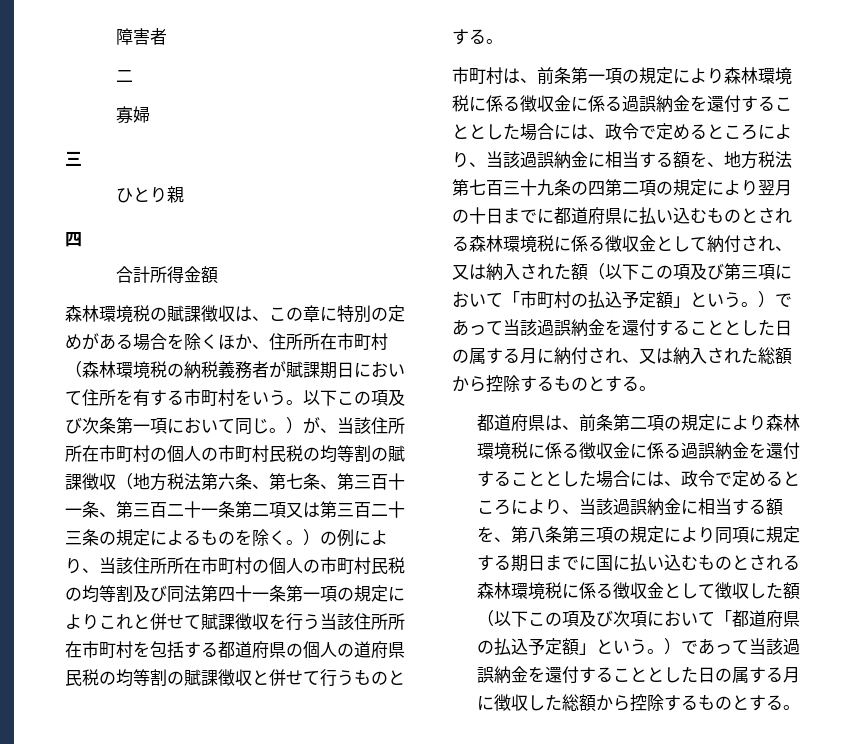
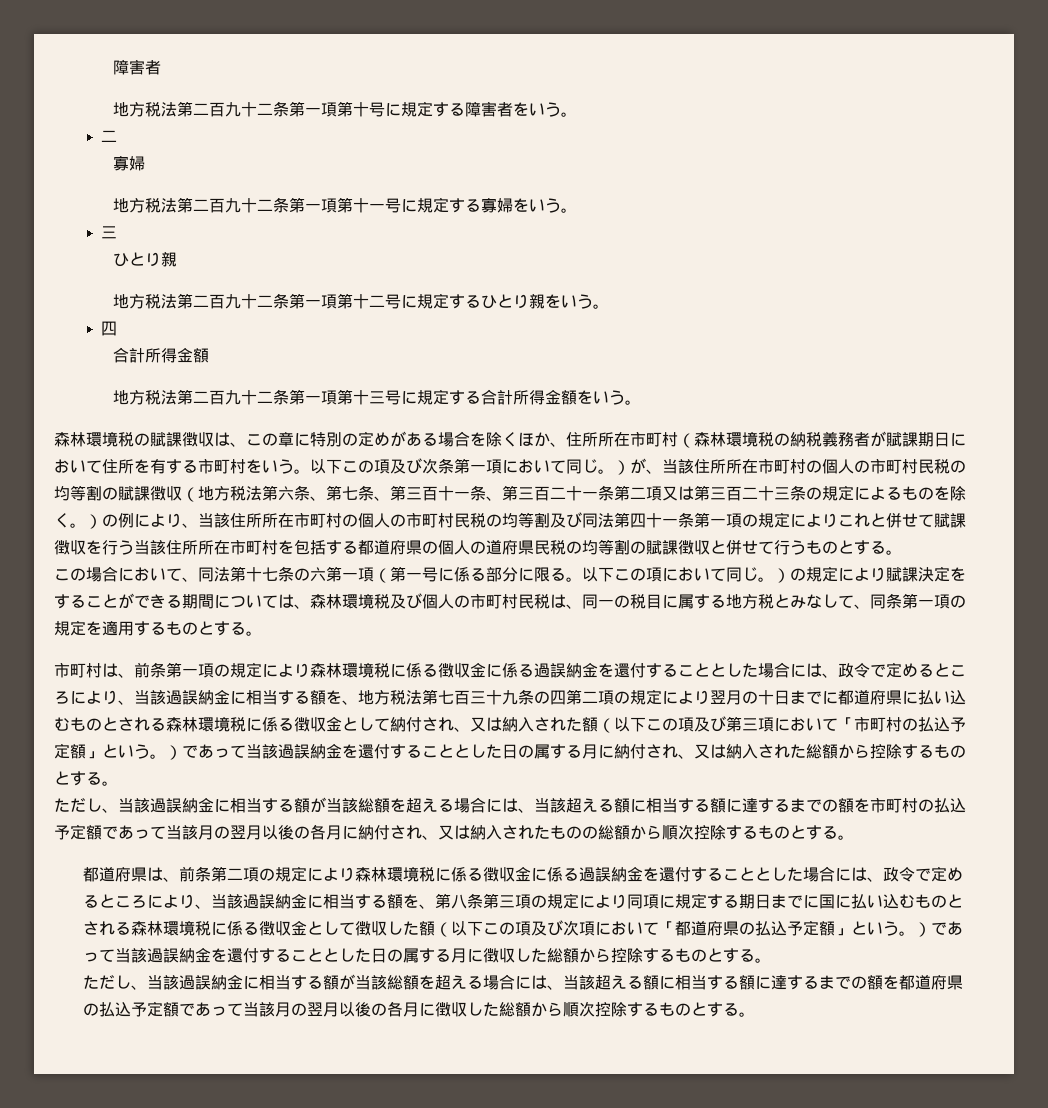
[115,70,133,82] [115,106,150,123] [65,151,82,166] [115,186,184,203] [65,232,82,247] [115,266,218,283] 二 // 寡婦 // 三 // ひとり親 // 四 // 合計所得金額 -> [112,101,577,117] [101,130,118,142] [112,155,145,171] [112,197,577,213] [101,226,118,239] [112,251,177,267] [112,293,609,309] [101,321,118,336] [112,347,209,363] [112,389,641,405] 地方税法第二百九十二条第一項第十号に規定する障害者をいう。 // 二 // 寡婦 // 地方税法第二百九十二条第一項第十一号に規定する寡婦をいう。 // 三 // ひとり親 // 地方税法第二百九十二条第一項第十二号に規定するひとり親をいう。 // 四 // 合計所得金額 // 地方税法第二百九十二条第一項第十三号に規定する合計所得金額をいう。
(503, 41) none -> [54,566,966,583] [54,593,966,609] [54,620,262,636] // この場合において、同法第十七条の六第一項（第一号に係る部分に限る。以下この項において同じ。）の規定により賦課決定をすることができる期間については、森林環境税及び個人の市町村民税は、同一の税目に属する地方税とみなして、同条第一項の規定を適用するものとする。
(656, 388) none -> [54,797,966,813] [54,824,854,840] // ただし、当該過誤納金に相当する額が当該総額を超える場合には、当該超える額に相当する額に達するまでの額を市町村の払込予定額であって当該月の翌月以後の各月に納付され、又は納入されたものの総額から順次控除するものとする。
(801, 707) none -> [83,974,964,990] [83,1001,756,1017] // ただし、当該過誤納金に相当する額が当該総額を超える場合には、当該超える額に相当する額に達するまでの額を都道府県の払込予定額であって当該月の翌月以後の各月に徴収した総額から順次控除するものとする。

